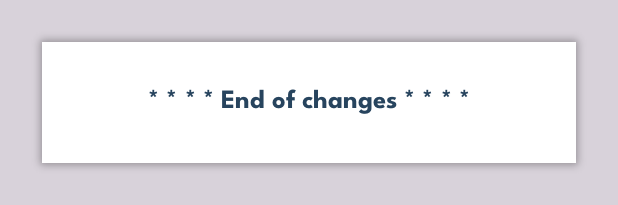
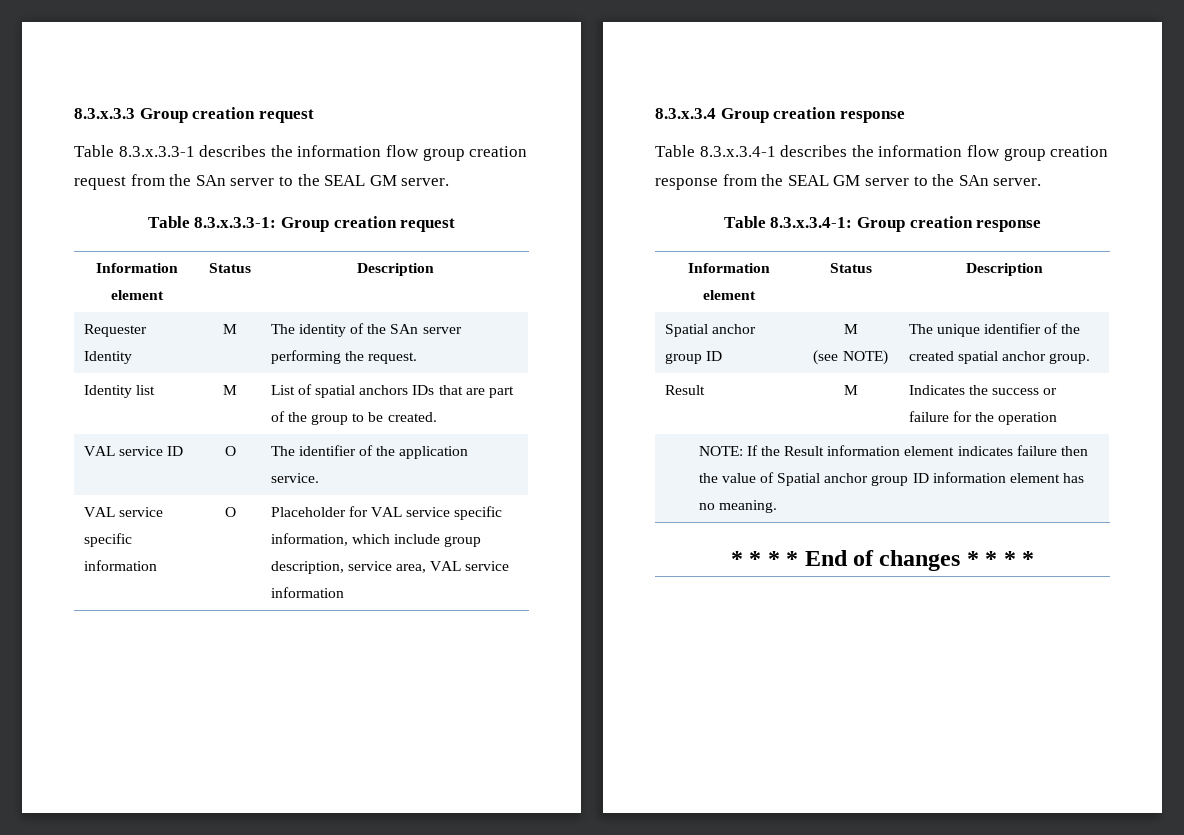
(148, 98) none -> [74,107,314,123] [74,145,528,161] [74,174,450,190] [147,216,456,232] [95,263,178,273] [110,290,164,300] [209,263,251,273] [356,263,434,276] [83,324,147,337] [83,351,132,364] [223,324,237,334] [270,323,462,337] [270,350,418,364] [83,385,155,398] [223,385,237,395] [270,384,515,398] [270,411,437,425] [83,446,184,456] [224,446,236,456] [270,445,469,459] [270,473,319,483] [83,507,163,517] [83,533,132,547] [83,560,157,571] [224,507,236,517] [270,506,503,520] [270,533,482,547] [270,561,510,574] [270,587,344,598] [655,107,905,123] [655,145,1109,161] [655,174,1042,190] [723,216,1042,232] [687,263,770,273] [702,290,756,300] [829,263,872,273] [966,263,1043,276] [664,324,756,337] [664,351,722,364] [843,324,858,334] [813,350,888,365] [908,323,1081,337] [908,351,1091,364] [664,385,705,395] [843,385,858,395] [908,385,1058,395] [908,411,1058,425] [698,445,1089,456] [698,472,1085,486] [698,500,777,513] 8.3.x.3.3 Group creation request // Table 8.3.x.3.3-1 describes the information flow group creation request from the SAn server to the SEAL GM server. // Table 8.3.x.3.3-1: Group creation request // Information element | Status | Description // Requester Identity | M | The identity of the SAn server performing the request. // Identity list | M | List of spatial anchors IDs that are part of the group to be created. // VAL service ID | O | The identifier of the application service. // VAL service specific information | O | Placeholder for VAL service specific information, which include group description, service area, VAL service information // 8.3.x.3.4 Group creation response // Table 8.3.x.3.4-1 describes the information flow group creation response from the SEAL GM server to the SAn server. // Table 8.3.x.3.4-1: Group creation response // Information element | Status | Description // Spatial anchor group ID | M // (see NOTE) | The unique identifier of the created spatial anchor group. // Result | M | Indicates the success or failure for the operation // NOTE: If the Result information element indicates failure then the value of Spatial anchor group ID information element has no meaning. //

